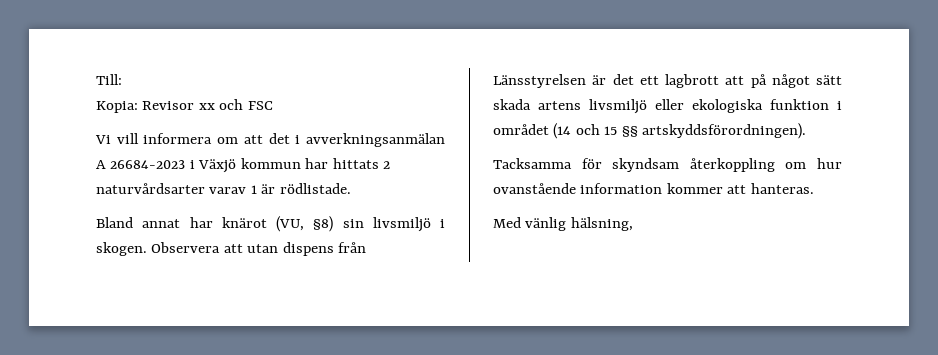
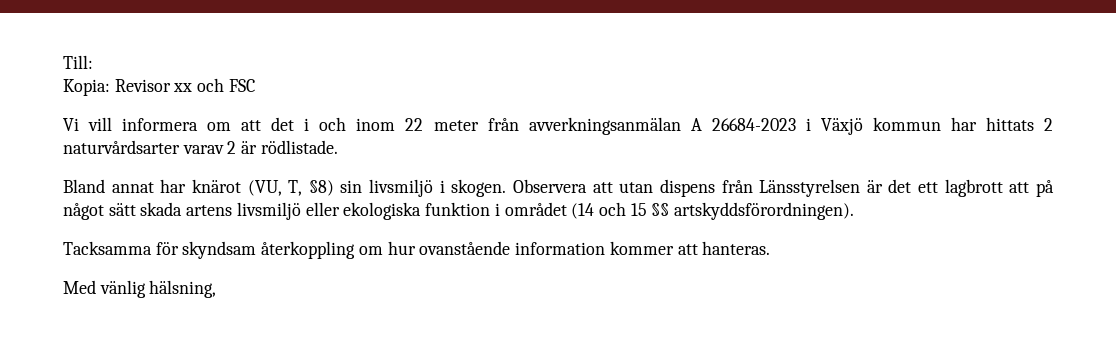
(301, 139) none -> [319,117,519,131] och inom 22 meter från
[250,185,257,194] 1 -> [227,141,237,154] 2
(304, 224) none -> [288,180,303,196] T,

